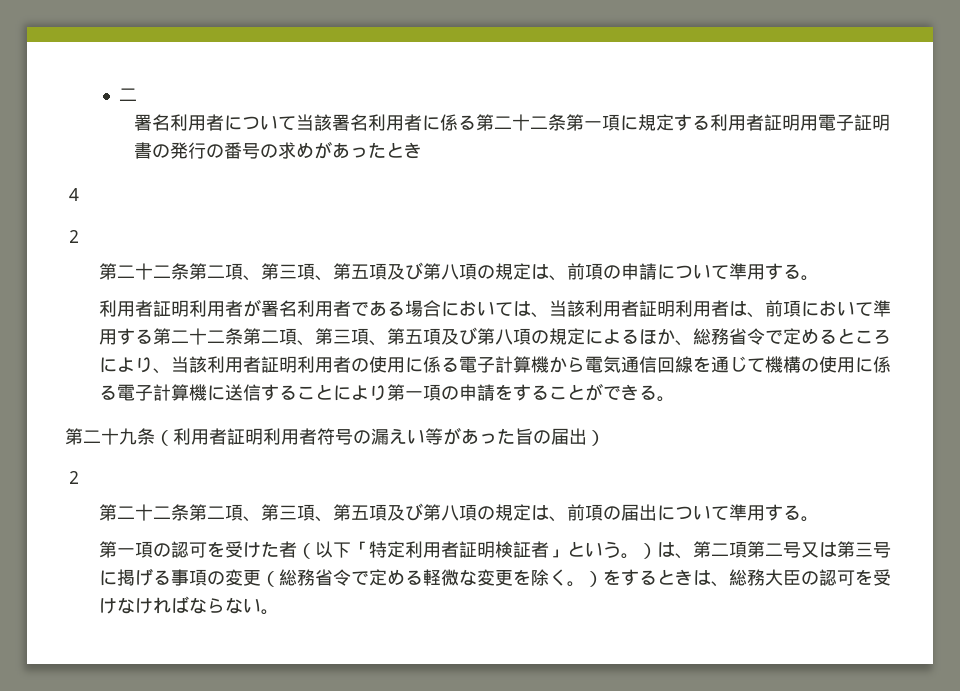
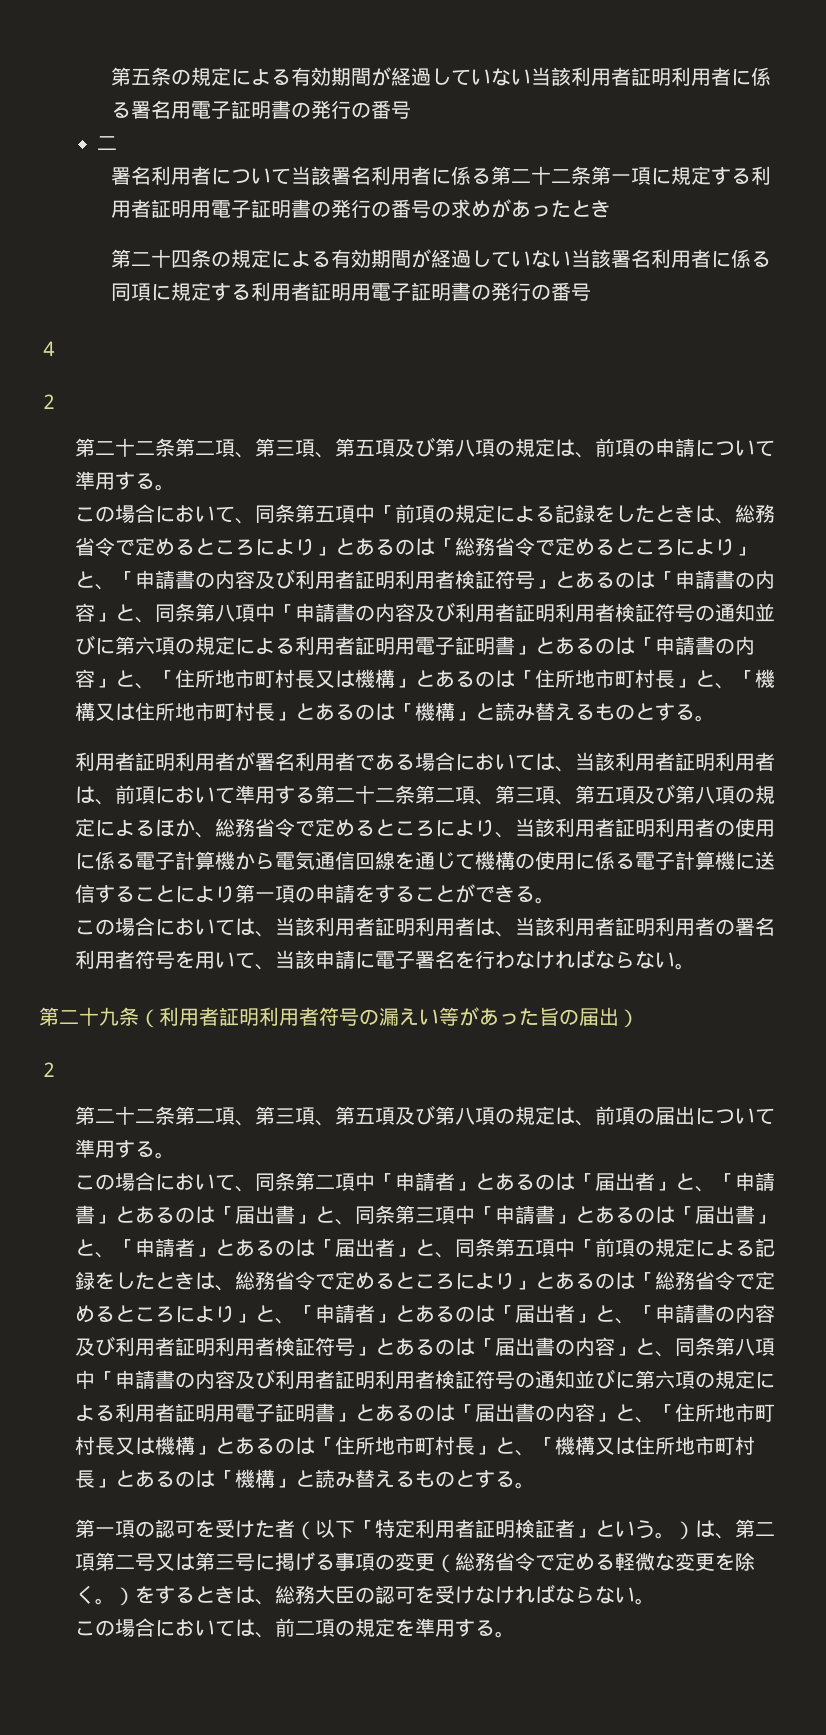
(119, 94) none -> [111,67,772,86] [111,100,412,119] 第五条の規定による有効期間が経過していない当該利用者証明利用者に係る署名用電子証明書の発行の番号 //
(422, 150) none -> [111,249,772,268] [111,282,592,301] // 第二十四条の規定による有効期間が経過していない当該署名利用者に係る同項に規定する利用者証明用電子証明書の発行の番号
(820, 278) none -> [75,504,776,524] [75,537,756,556] [75,569,776,590] [75,602,776,623] [75,635,756,655] [75,669,776,689] [75,702,716,722] // この場合において、同条第五項中「前項の規定による記録をしたときは、総務省令で定めるところにより」とあるのは「総務省令で定めるところにより」と、「申請書の内容及び利用者証明利用者検証符号」とあるのは「申請書の内容」と、同条第八項中「申請書の内容及び利用者証明利用者検証符号の通知並びに第六項の規定による利用者証明用電子証明書」とあるのは「申請書の内容」と、「住所地市町村長又は機構」とあるのは「住所地市町村長」と、「機構又は住所地市町村長」とあるのは「機構」と読み替えるものとする。
(676, 399) none -> [75,917,776,937] [75,949,696,970] // この場合においては、当該利用者証明利用者は、当該利用者証明利用者の署名利用者符号を用いて、当該申請に電子署名を行わなければならない。
(820, 519) none -> [75,1172,776,1192] [75,1205,776,1225] [75,1238,776,1258] [75,1271,776,1291] [75,1304,776,1324] [75,1336,776,1357] [75,1369,776,1389] [75,1403,776,1423] [75,1436,756,1456] [75,1469,536,1489] // この場合において、同条第二項中「申請者」とあるのは「届出者」と、「申請書」とあるのは「届出書」と、同条第三項中「申請書」とあるのは「届出書」と、「申請者」とあるのは「届出者」と、同条第五項中「前項の規定による記録をしたときは、総務省令で定めるところにより」とあるのは「総務省令で定めるところにより」と、「申請者」とあるのは「届出者」と、「申請書の内容及び利用者証明利用者検証符号」とあるのは「届出書の内容」と、同条第八項中「申請書の内容及び利用者証明利用者検証符号の通知並びに第六項の規定による利用者証明用電子証明書」とあるのは「届出書の内容」と、「住所地市町村長又は機構」とあるのは「住所地市町村長」と、「機構又は住所地市町村長」とあるのは「機構」と読み替えるものとする。
(280, 612) none -> [75,1618,516,1638] // この場合においては、前二項の規定を準用する。

